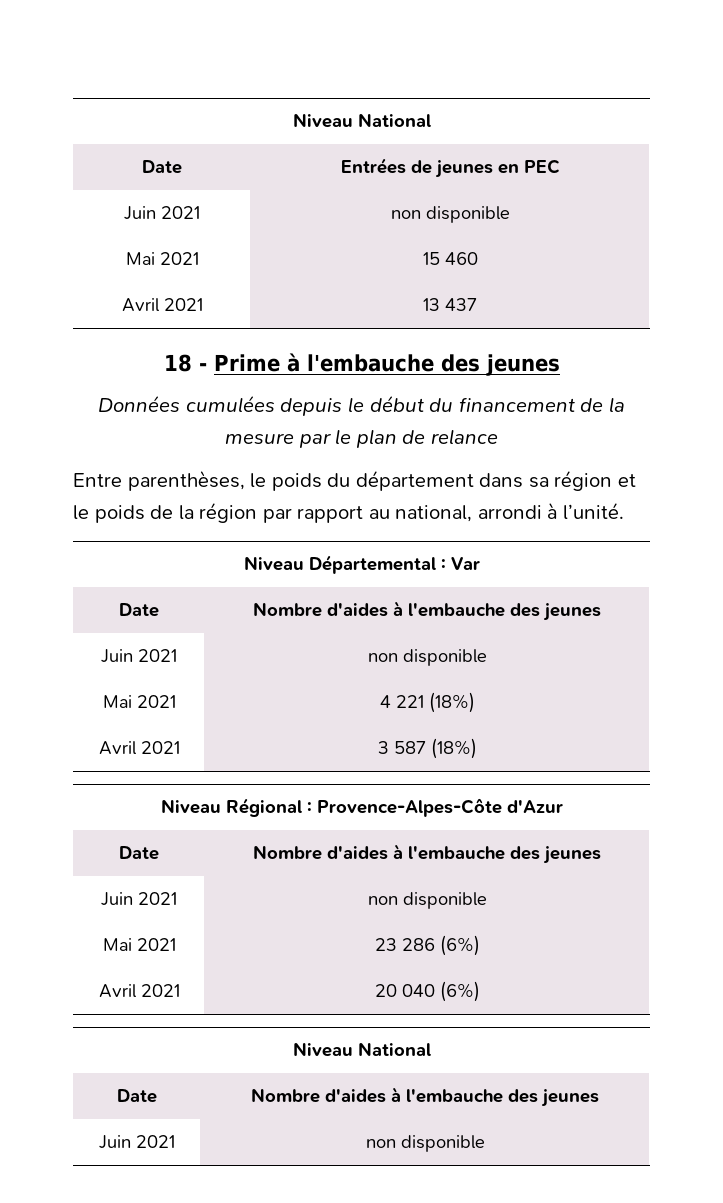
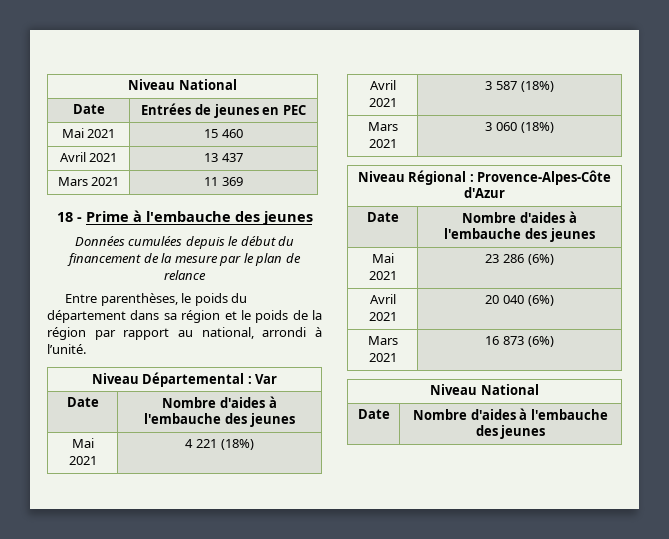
[124,206,200,220] [390,206,510,223] // Juin 2021 | non disponible -> (306, 110) none
(477, 304) none -> [57,177,120,186] [204,177,243,186] // Mars 2021 | 11 369
[101,649,177,663] [367,649,487,666] // Juin 2021 | non disponible -> (295, 420) none
(477, 748) none -> [367,122,398,131] [368,139,397,148] [485,122,554,133] // Mars 2021 | 3 060 (18%)
[101,892,177,906] [367,892,487,909] // Juin 2021 | non disponible -> (595, 235) none
(480, 991) none -> [367,336,398,345] [368,353,397,362] [485,336,554,347] // Mars 2021 | 16 873 (6%)
[99,1135,175,1149] [365,1135,485,1152] // Juin 2021 | non disponible -> (546, 432) none

